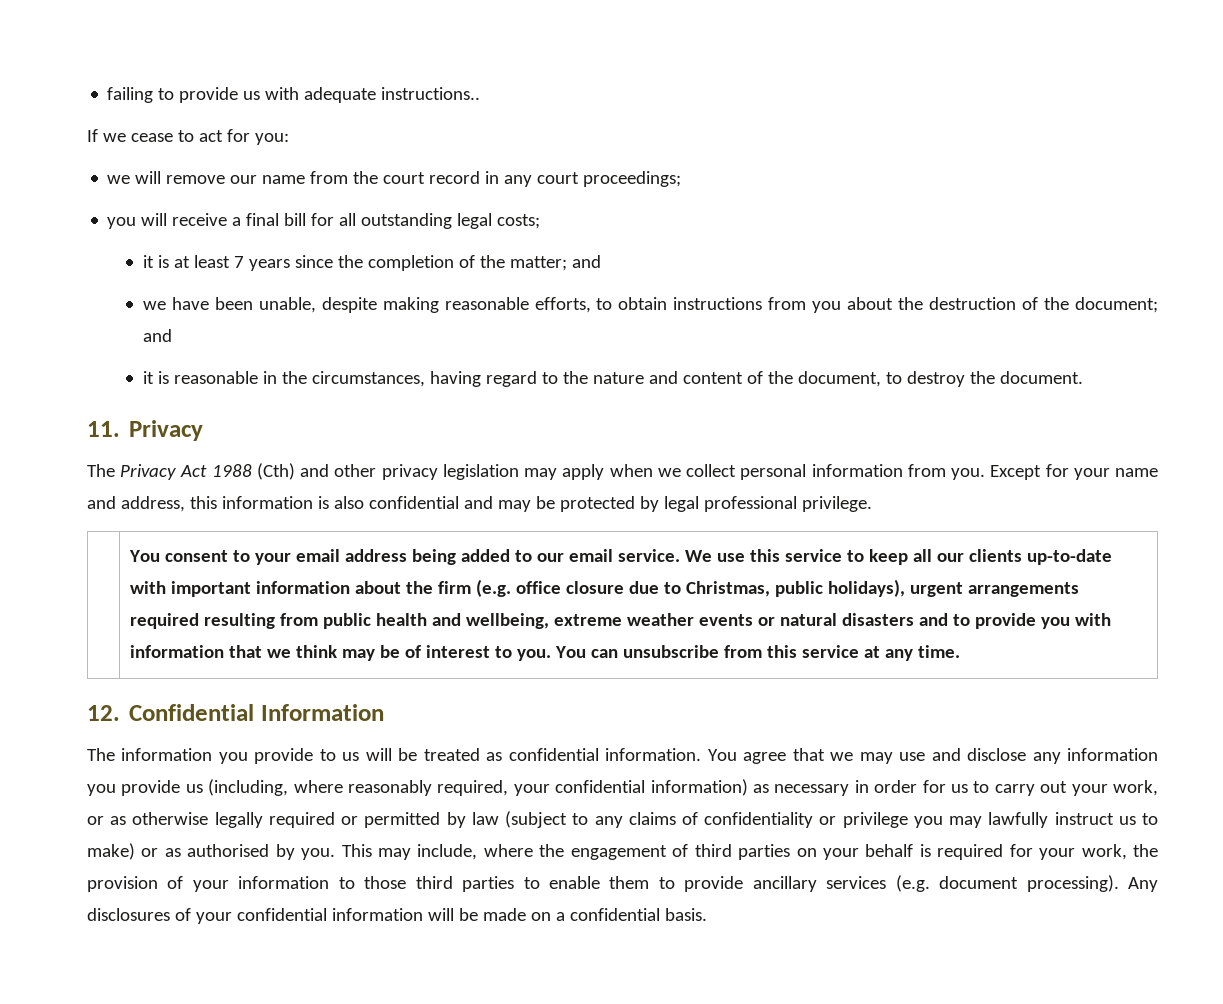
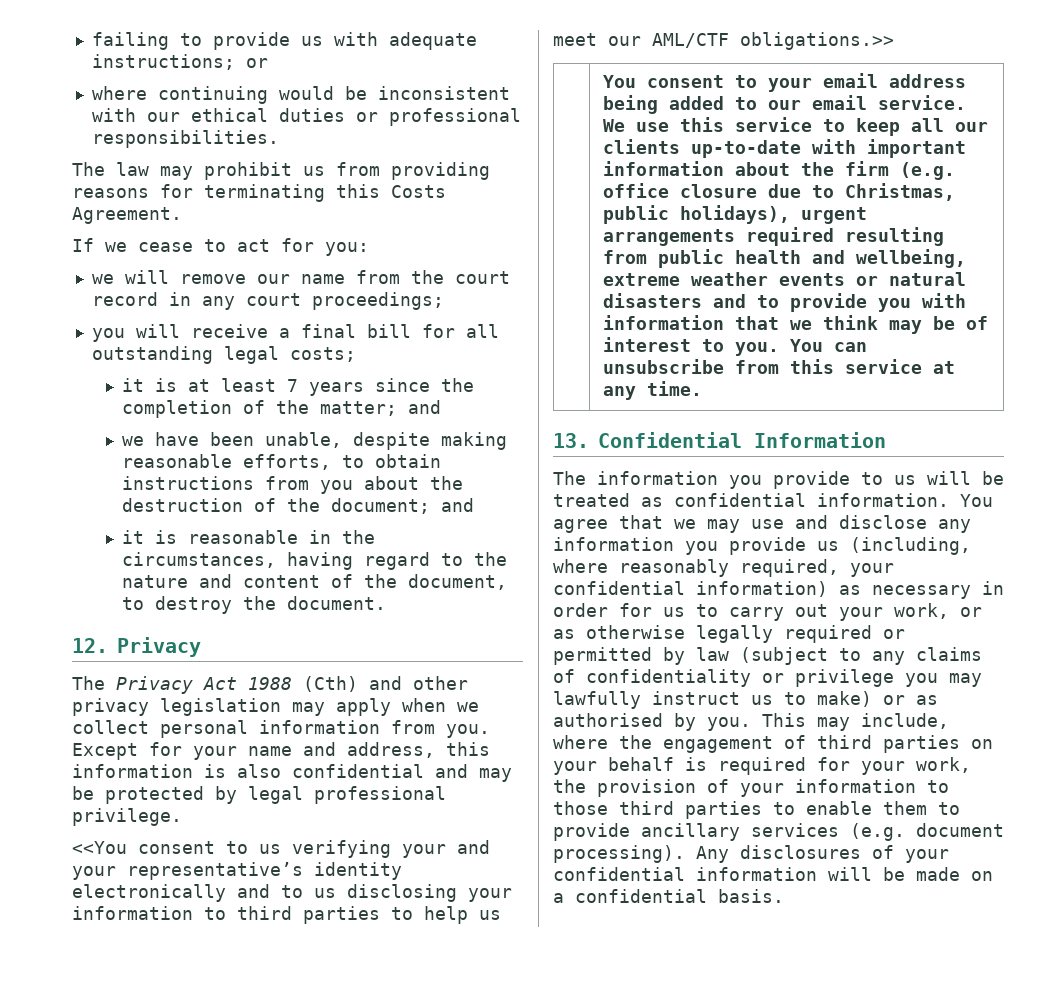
[381,87,481,100] instructions.. -> [91,54,268,70] [91,86,510,104] [91,108,521,126] [91,130,279,148] [72,162,490,180] [72,184,446,202] [72,207,182,224] instructions; or // where continuing would be inconsistent with our ethical duties or professional responsibilities. // The law may prohibit us from providing reasons for terminating this Costs Agreement.
[87,421,120,437] 11. -> [72,638,108,653] 12.
(872, 504) none -> [72,840,490,858] [72,862,402,880] [72,884,512,902] [72,906,501,924] [553,32,894,50] // <<You consent to us verifying your and your representative’s identity electronically and to us disclosing your information to third parties to help us meet our AML/CTF obligations.>>
[87,705,120,721] 12. -> [553,433,589,448] 13.

